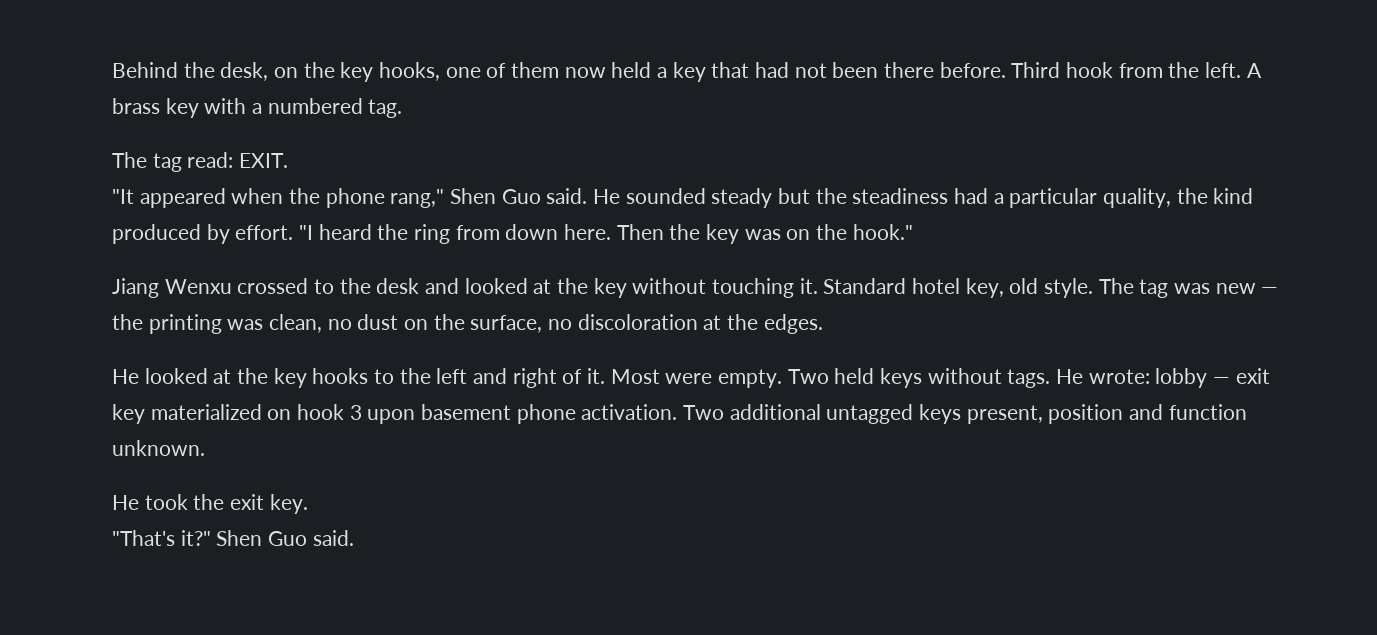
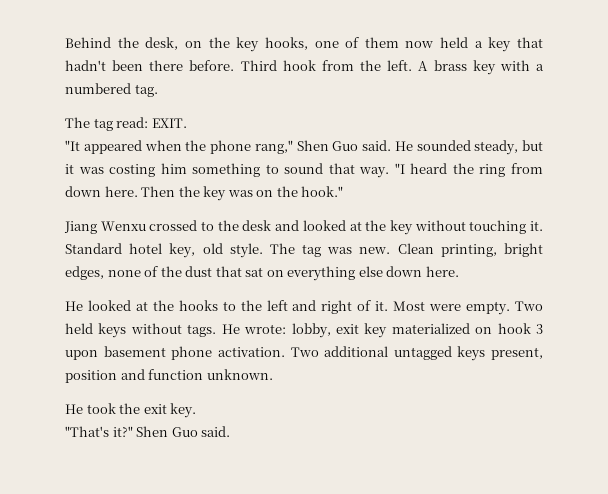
[755,62,827,78] had not -> [65,60,106,71] hadn't
[711,188,1254,208] [112,224,294,244] steady but the steadiness had a particular quality, the kind produced by effort. -> [474,140,543,155] [65,163,390,178] steady, but it was costing him something to sound that way.
[1215,283,1279,294] [112,314,823,334] new — the printing was clean, no dust on the surface, no discoloration at the edges. -> [359,243,543,257] [65,266,459,281] new. Clean printing, bright edges, none of the dust that sat on everything else down here.
[273,368,307,388] key -> (174, 305) none
[1155,368,1231,388] lobby — -> [291,323,331,338] lobby,

